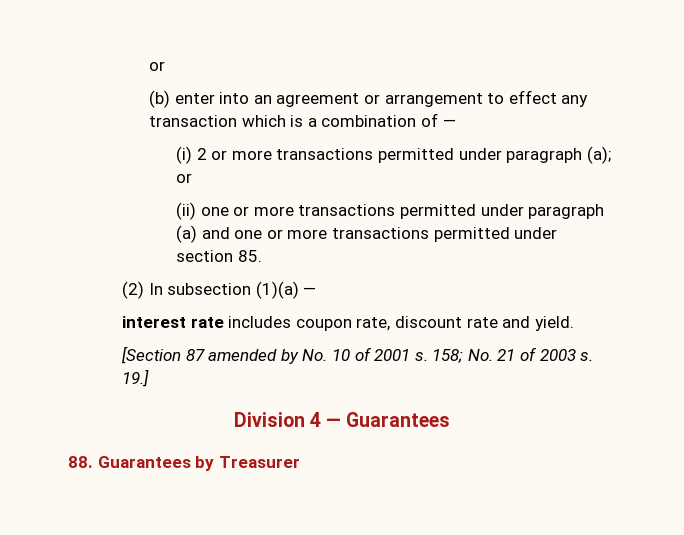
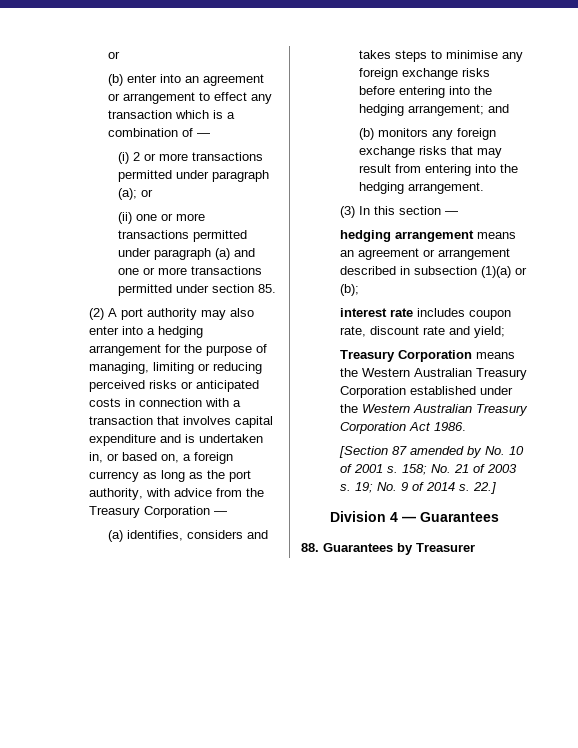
[148,281,317,299] In subsection (1)(a) — -> [107,308,254,320] [88,326,203,338] [88,344,267,356] [88,362,262,374] [88,380,259,392] [88,398,241,407] [88,416,273,428] [88,434,263,446] [88,452,233,464] [88,470,251,482] [88,488,264,500] [88,506,227,518] [107,530,268,542] [358,50,523,62] [358,68,490,80] [358,86,492,98] [358,104,509,116] [358,128,496,140] [358,146,502,158] [358,164,518,176] [358,182,484,194] [339,206,458,218] [339,230,516,242] [339,248,510,260] [339,266,527,278] [339,284,359,296] A port authority may also enter into a hedging arrangement for the purpose of managing, limiting or reducing perceived risks or anticipated costs in connection with a transaction that involves capital expenditure and is undertaken in, or based on, a foreign currency as long as the port authority, with advice from the Treasury Corporation — // (a) identifies, considers and takes steps to minimise any foreign exchange risks before entering into the hedging arrangement; and // (b) monitors any foreign exchange risks that may result from entering into the hedging arrangement. // (3) In this section — // hedging arrangement means an agreement or arrangement described in subsection (1)(a) or (b);
[534,316,574,331] yield. -> [473,326,505,338] [339,350,515,362] [339,368,527,380] [339,386,513,398] [339,404,528,416] [339,422,466,434] yield; // Treasury Corporation means the Western Australian Treasury Corporation established under the Western Australian Treasury Corporation Act 1986.
[121,369,149,387] 19.] -> [354,482,496,494] 19; No. 9 of 2014 s. 22.]

